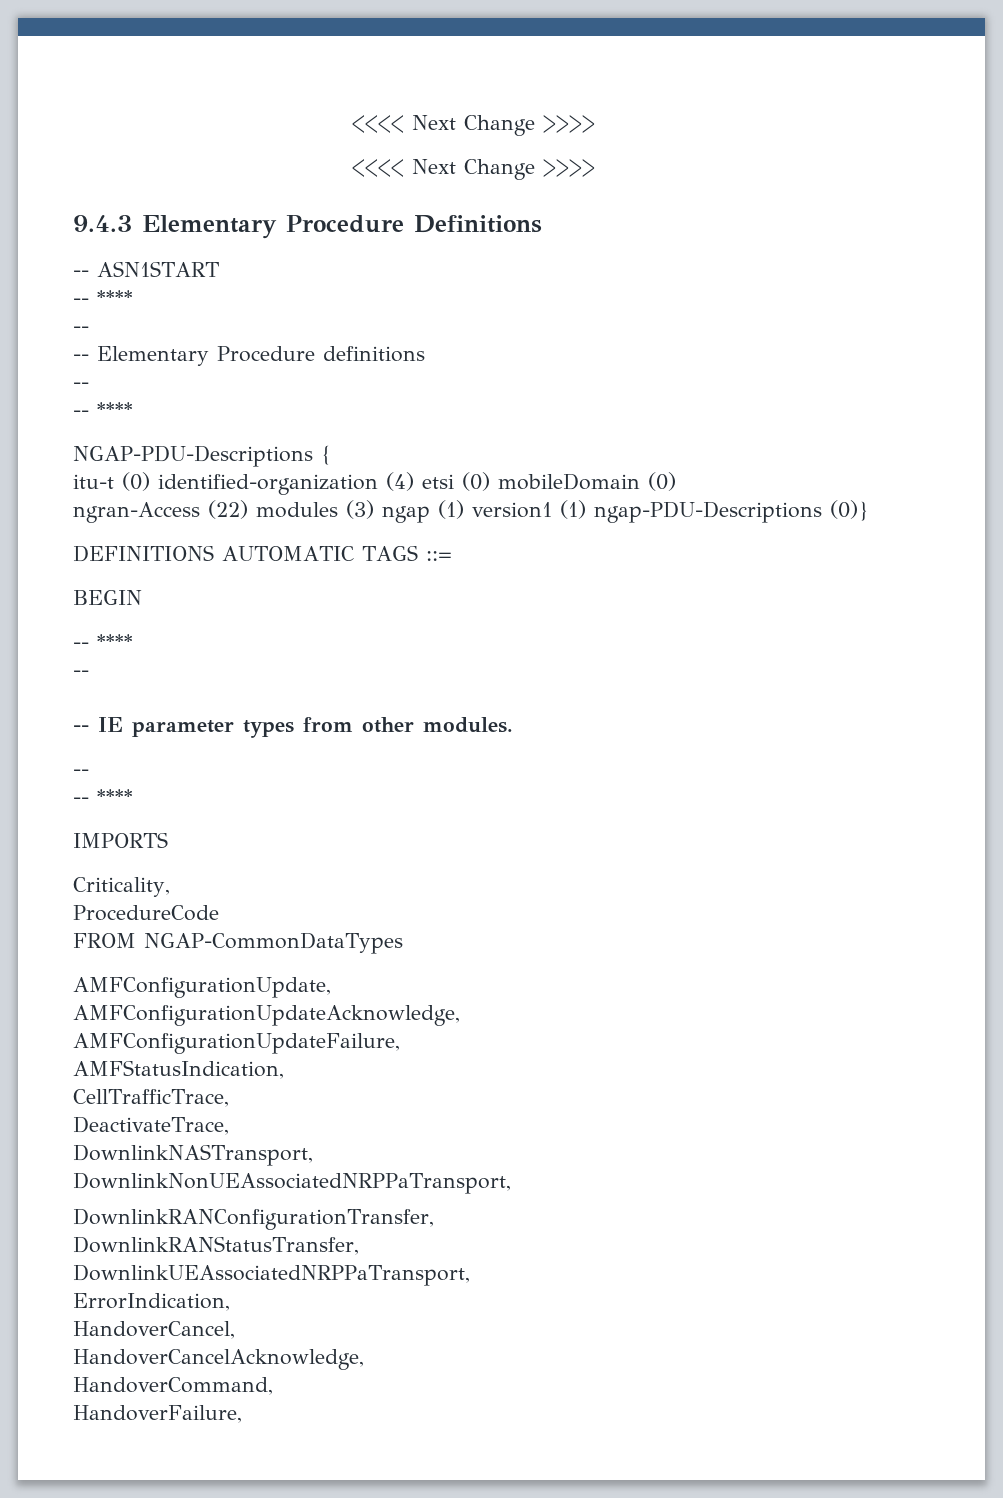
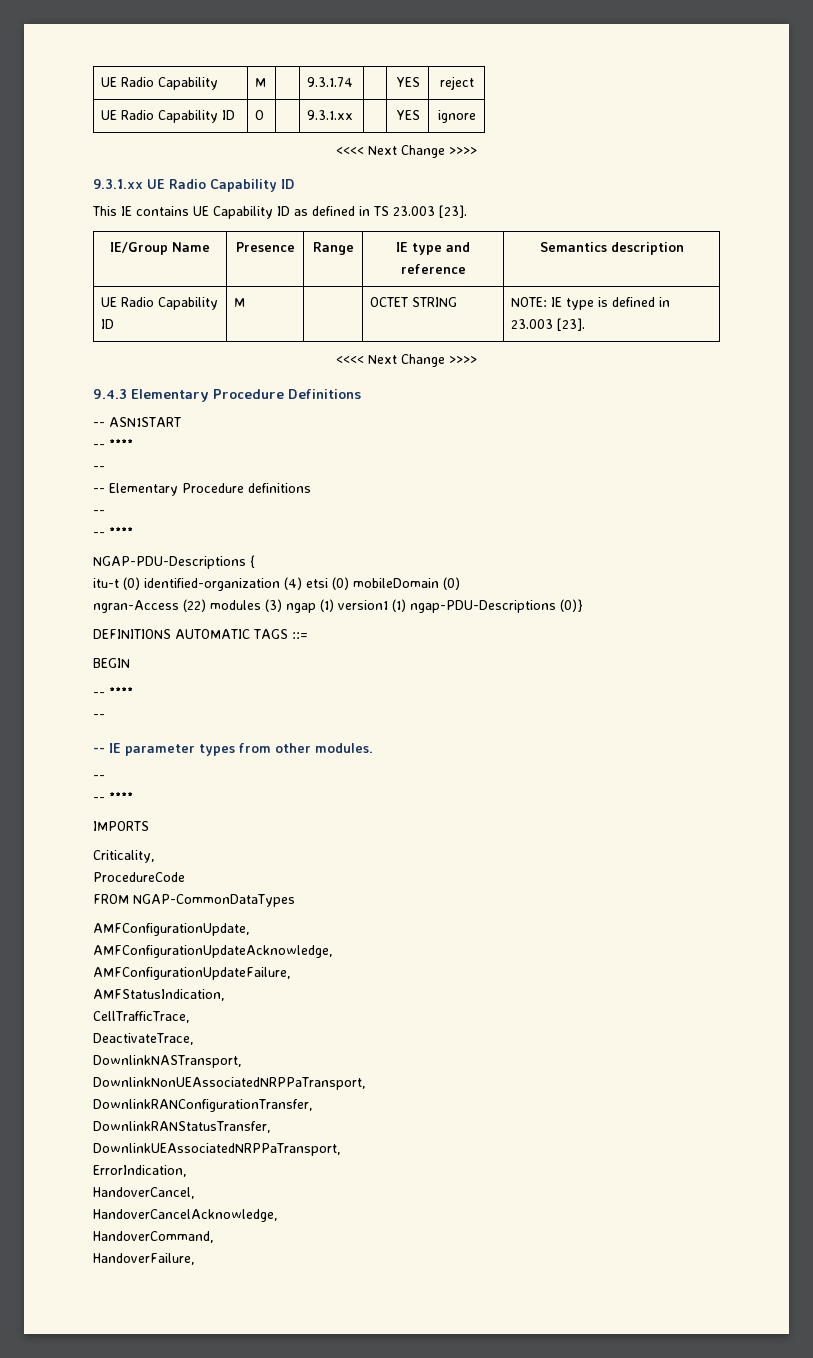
[351,115,595,136] <<<< Next Change >>>> -> [101,77,219,90] [255,78,267,87] [307,77,354,87] [395,77,420,87] [439,76,474,90] [101,110,236,123] [255,110,265,120] [307,110,354,120] [395,110,420,120] [437,110,476,123] [336,145,477,158] [93,179,294,192] [92,205,467,219] [110,242,210,255] [235,242,295,252] [312,242,354,255] [396,242,470,255] [400,264,466,274] [539,242,684,255] [101,297,219,310] [101,319,115,329] [234,298,246,307] [370,297,458,307] [511,297,671,310] [511,318,586,331] UE Radio Capability | M | | 9.3.1.74 | | YES | reject // UE Radio Capability ID | O | | 9.3.1.xx | | YES | ignore // <<<< Next Change >>>> // 9.3.1.xx UE Radio Capability ID // This IE contains UE Capability ID as defined in TS 23.003 [23]. // IE/Group Name | Presence | Range | IE type and reference | Semantics description // UE Radio Capability ID | M | | OCTET STRING | NOTE: IE type is defined in 23.003 [23].

